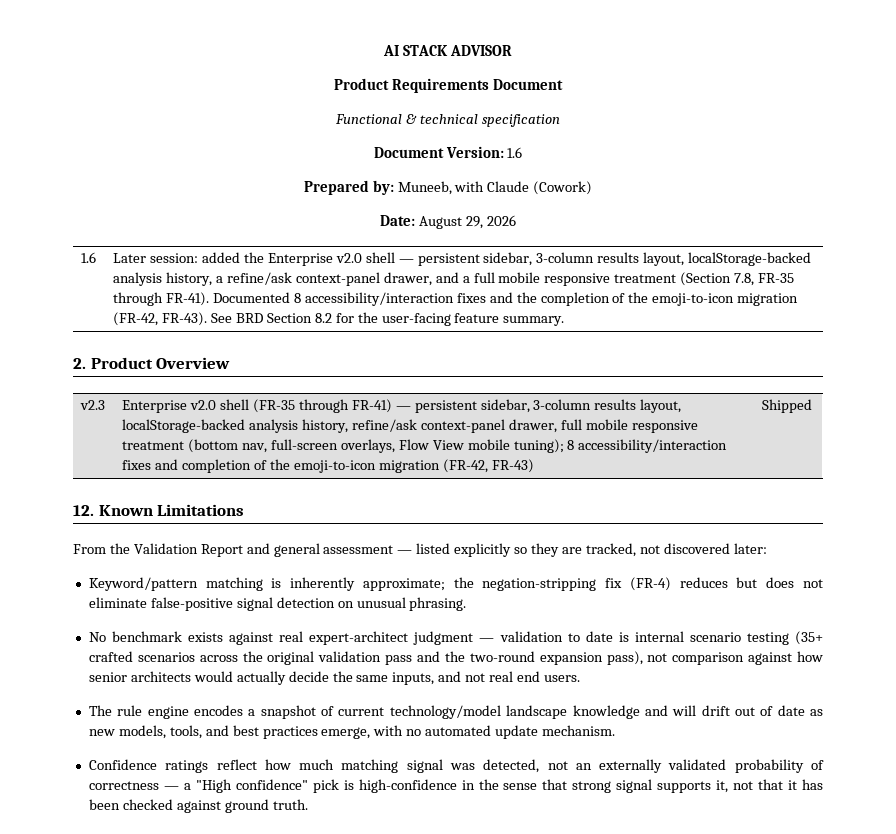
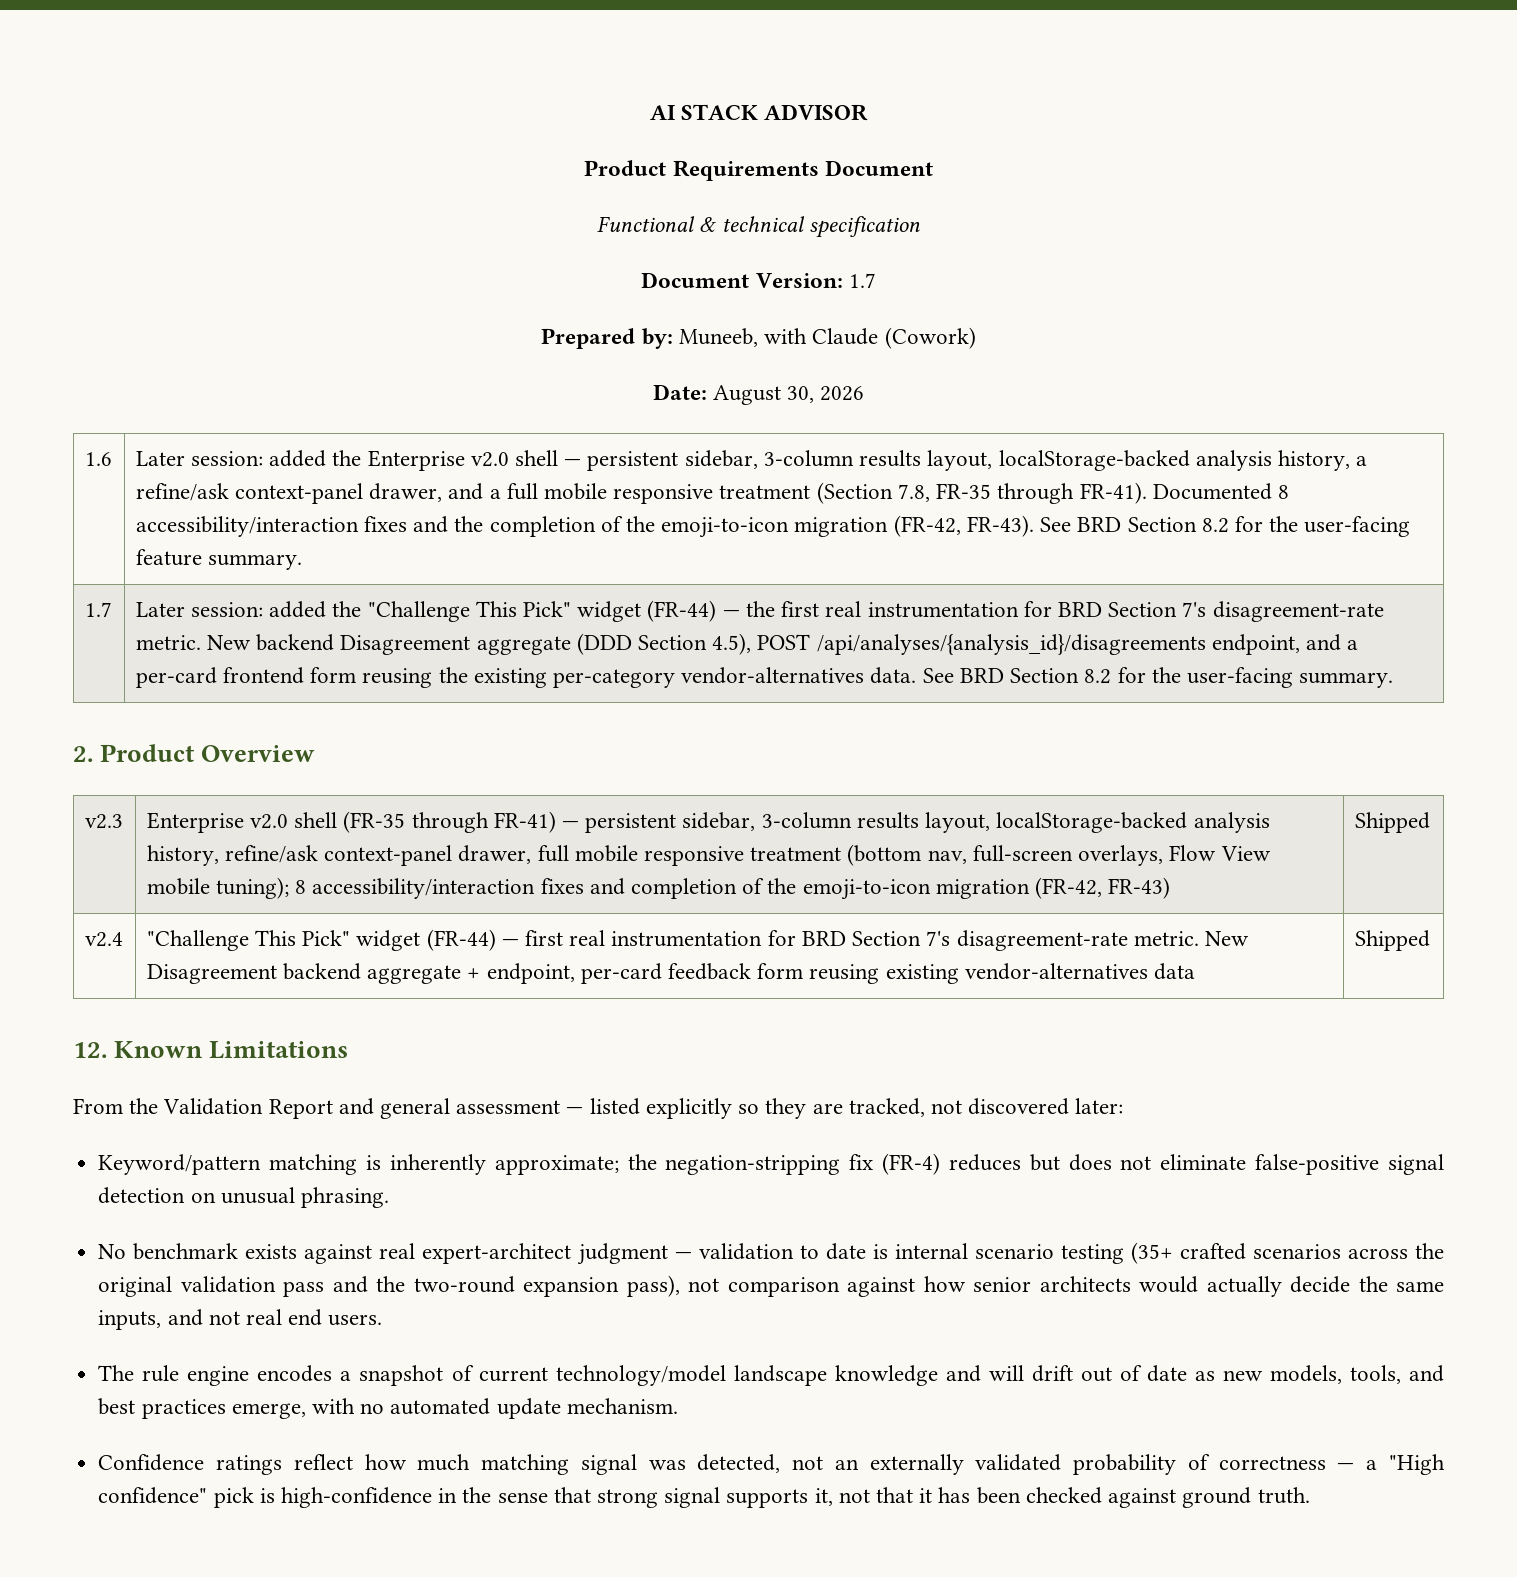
[507,147,523,158] 1.6 -> [848,273,876,288] 1.7
[465,216,483,229] 29, -> [787,386,815,403] 30,
(565, 321) none -> [84,602,112,617] [135,600,1384,622] [135,633,1359,655] [135,667,1394,688] // 1.7 | Later session: added the "Challenge This Pick" widget (FR-44) — the first real instrumentation for BRD Section 7's disagreement-rate metric. New backend Disagreement aggregate (DDD Section 4.5), POST /api/analyses/{analysis_id}/disagreements endpoint, and a per-card frontend form reusing the existing per-category vendor-alternatives data. See BRD Section 8.2 for the user-facing summary.
(813, 406) none -> [84,932,123,947] [146,929,1249,951] [146,963,1196,984] [1354,930,1430,951] // v2.4 | "Challenge This Pick" widget (FR-44) — first real instrumentation for BRD Section 7's disagreement-rate metric. New Disagreement backend aggregate + endpoint, per-card feedback form reusing existing vendor-alternatives data | Shipped

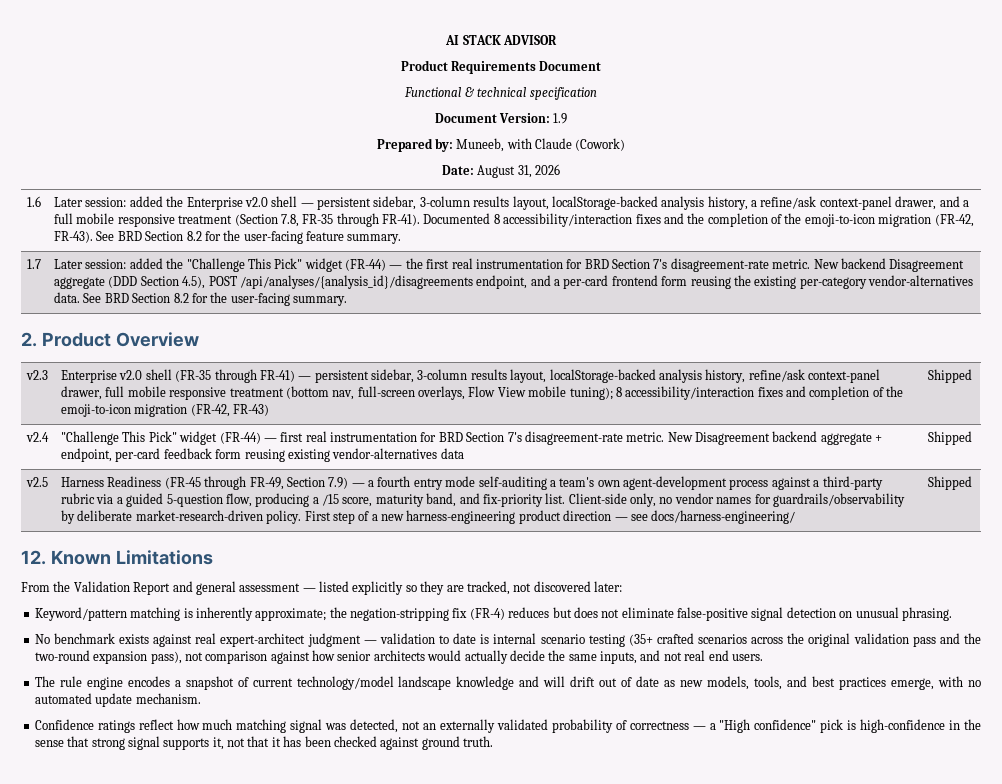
[848,273,876,288] 1.7 -> [553,113,568,124] 1.9
[787,386,815,403] 30, -> [517,165,532,178] 31,
(1430, 940) none -> [26,477,49,487] [61,476,883,490] [61,493,905,507] [61,510,796,524] [928,476,973,490] // v2.5 | Harness Readiness (FR-45 through FR-49, Section 7.9) — a fourth entry mode self-auditing a team's own agent-development process against a third-party rubric via a guided 5-question flow, producing a /15 score, maturity band, and fix-priority list. Client-side only, no vendor names for guardrails/observability by deliberate market-research-driven policy. First step of a new harness-engineering product direction — see docs/harness-engineering/ | Shipped

